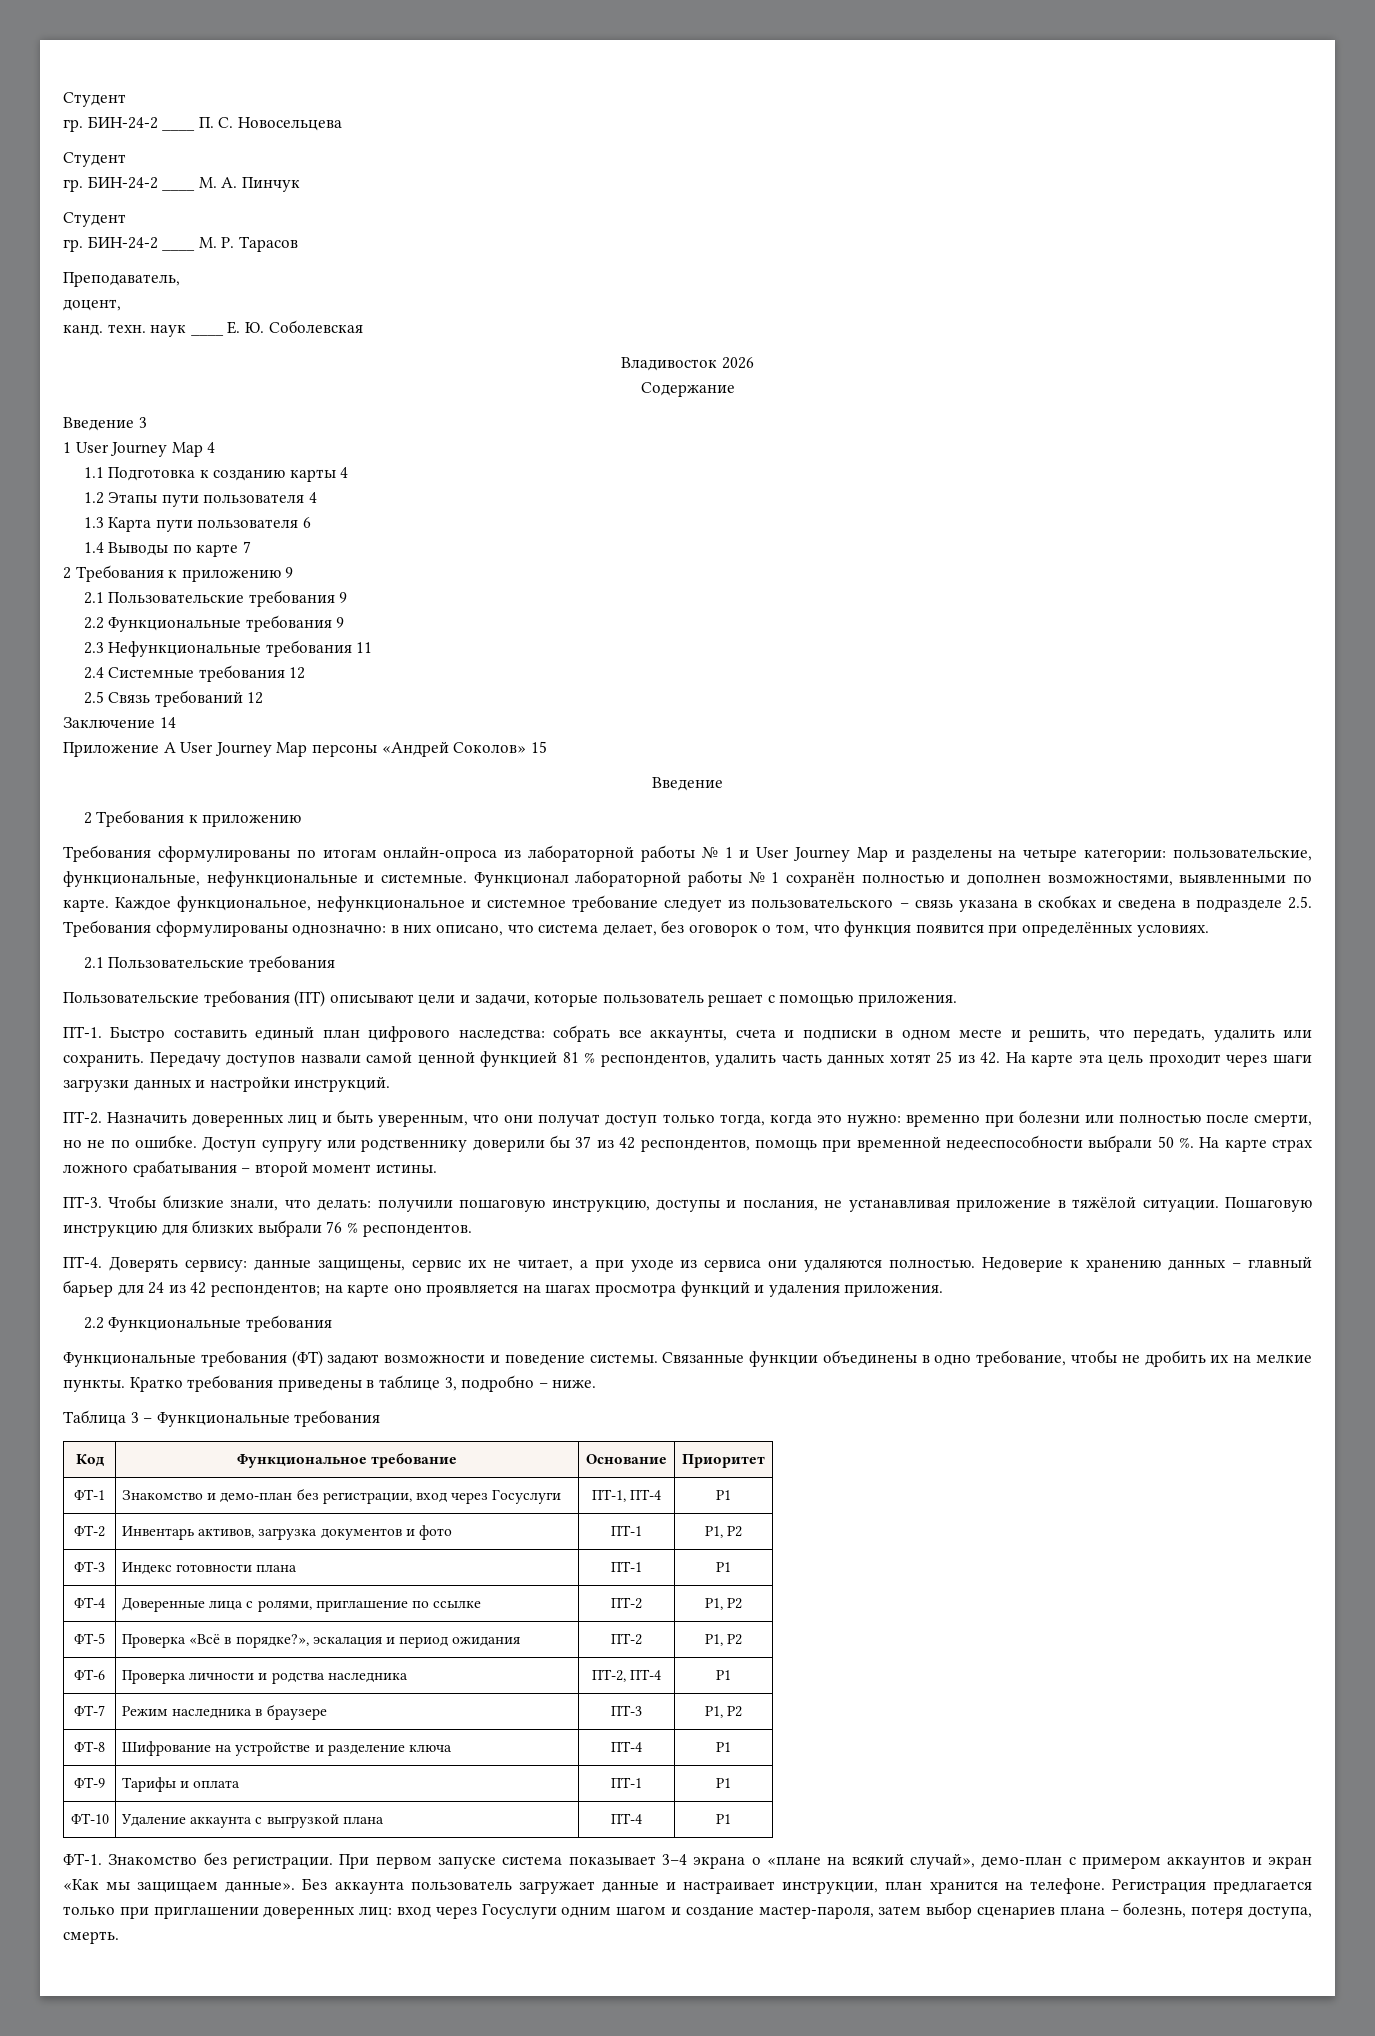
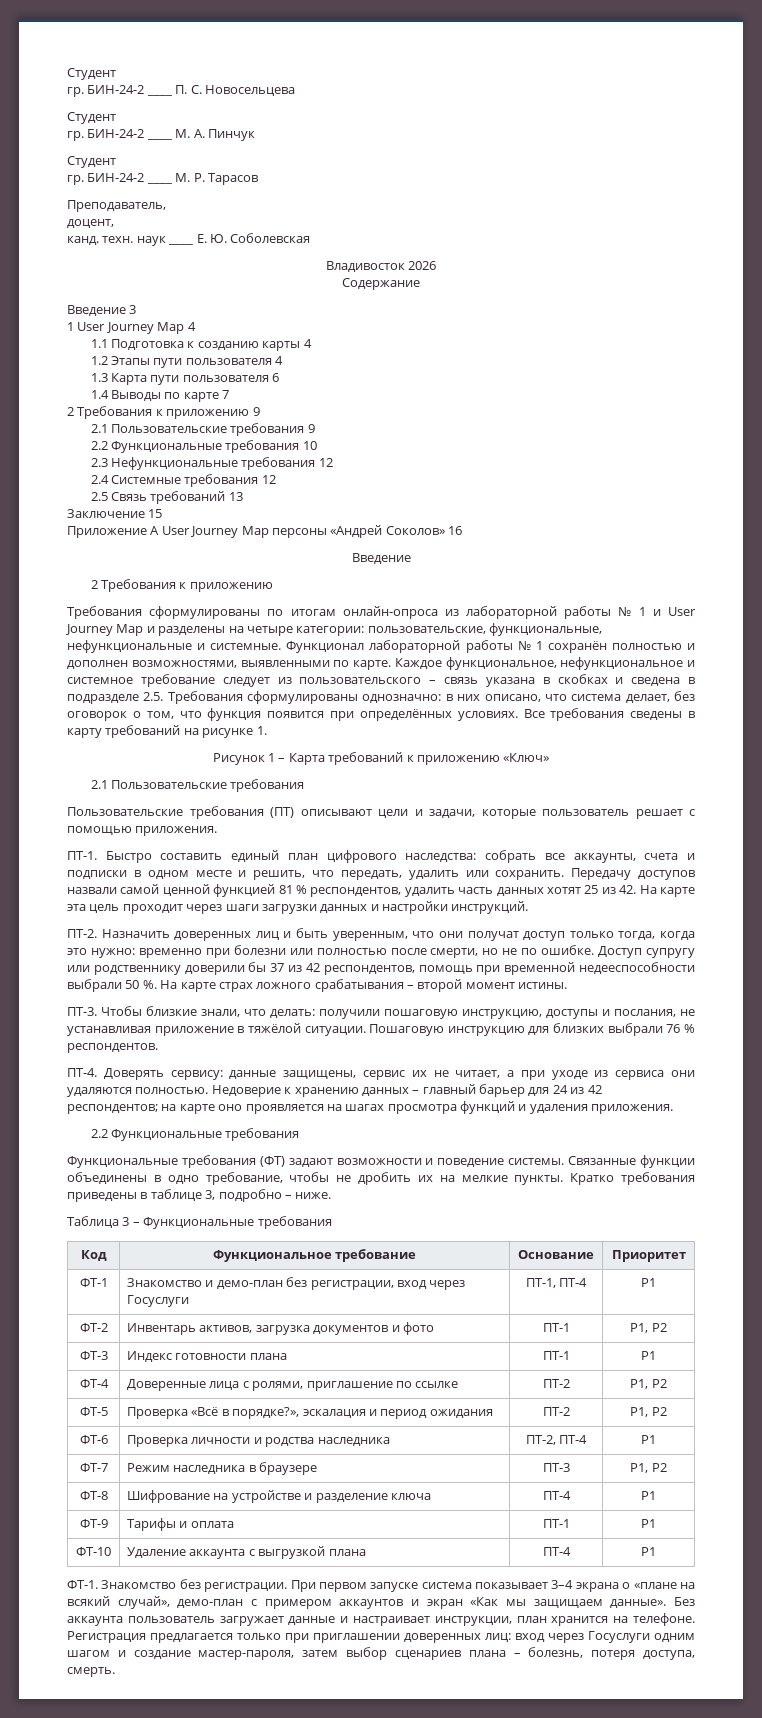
[336,617,345,628] 9 -> [302,441,317,450] 10
[356,642,373,653] 11 -> [318,458,333,467] 12
[247,692,264,704] 12 -> [228,492,243,501] 13
[159,717,176,728] 14 -> [148,509,163,518] 15
[530,741,547,753] 15 -> [448,526,462,535] 16
(1209, 930) none -> [523,708,695,721] [67,725,267,738] [212,752,550,765] Все требования сведены в карту требований на рисунке 1. // Рисунок 1 – Карта требований к приложению «Ключ»

